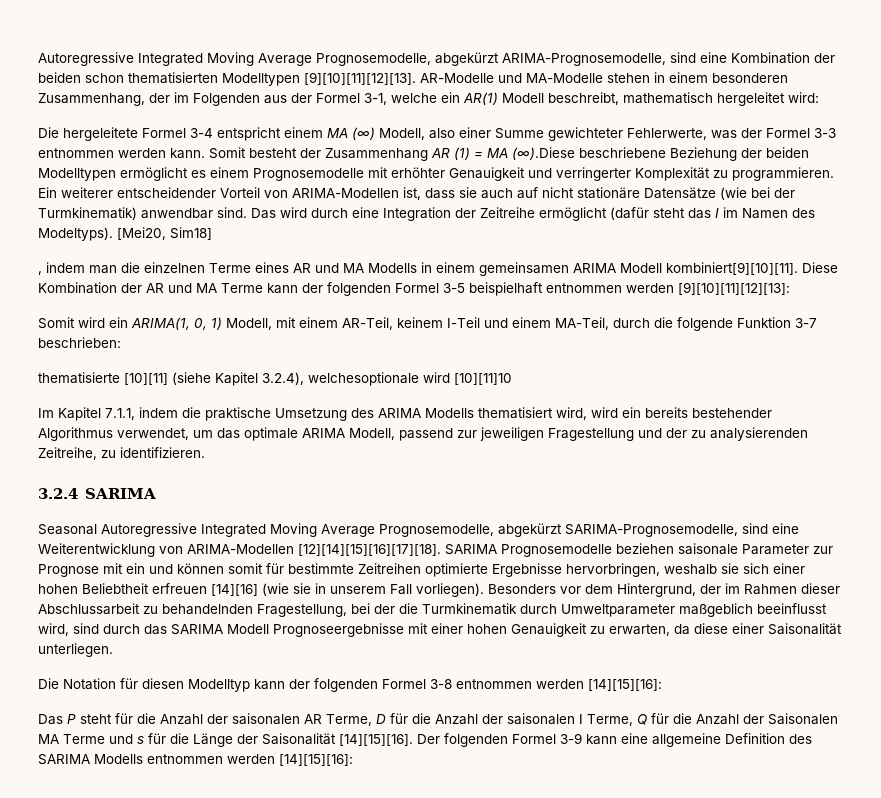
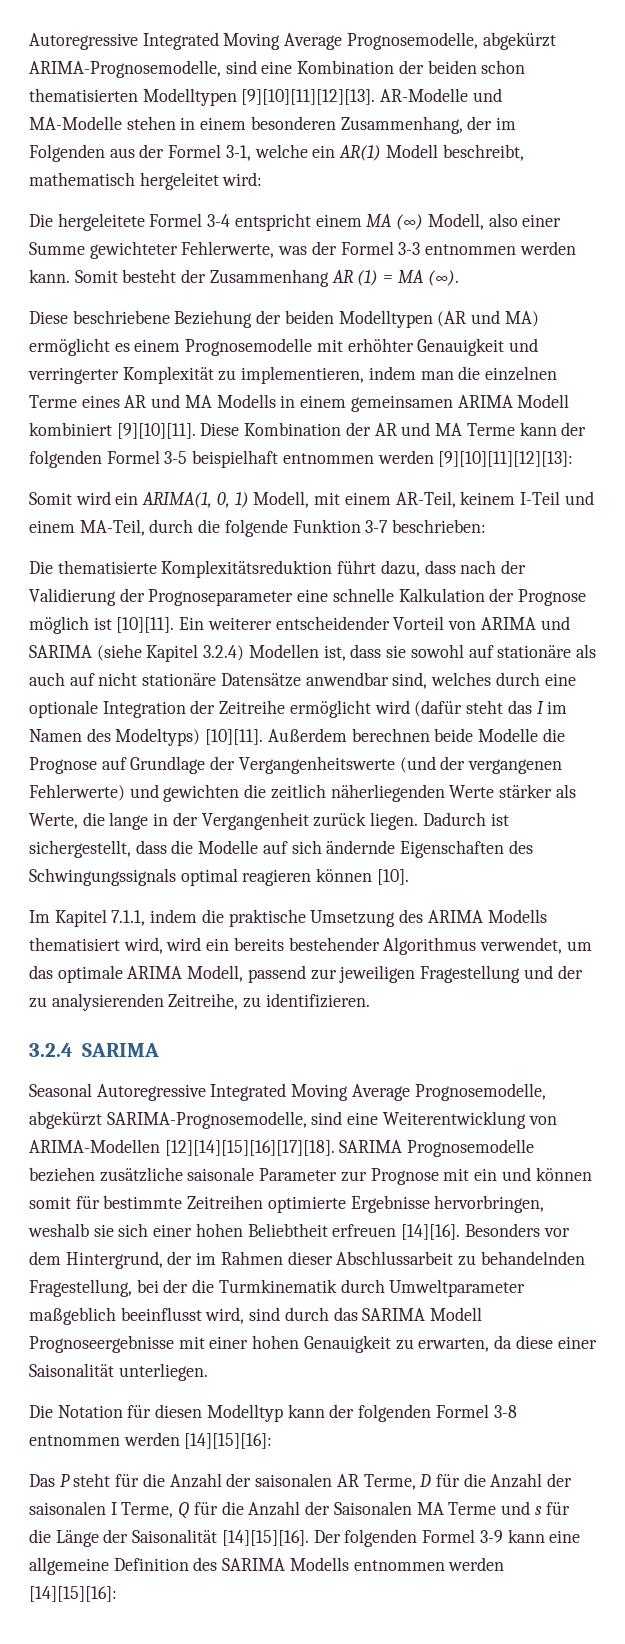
[512,147,575,160] (∞).Diese -> [427,270,459,286] [29,311,68,324] (∞). // Diese
(116, 174) none -> [437,310,539,327] (AR und MA)
[732,167,834,181] [38,187,795,200] [38,207,815,221] [38,227,212,241] [38,271,42,275] programmieren. Ein weiterer entscheidender Vorteil von ARIMA-Modellen ist, dass sie auch auf nicht stationäre Datensätze (wie bei der Turmkinematik) anwendbar sind. Das wird durch eine Integration der Zeitreihe ermöglicht (dafür steht das I im Namen des Modeltyps). [Mei20, Sim18] // , -> [241,366,365,384] implementieren,
[666,262,798,275] kombiniert[9][10][11]. -> [29,422,196,439] kombiniert [9][10][11].
[38,372,512,386] thematisierte [10][11] (siehe Kapitel 3.2.4), welchesoptionale wird [10][11]10 -> [29,560,527,578] [29,588,587,606] [29,616,570,634] [29,644,596,662] [29,672,576,689] [29,700,568,718] [29,728,565,746] [29,756,563,774] [29,784,576,802] [29,812,509,830] [29,840,533,858] [29,868,409,886] Die thematisierte Komplexitätsreduktion führt dazu, dass nach der Validierung der Prognoseparameter eine schnelle Kalkulation der Prognose möglich ist [10][11]. Ein weiterer entscheidender Vorteil von ARIMA und SARIMA (siehe Kapitel 3.2.4) Modellen ist, dass sie sowohl auf stationäre als auch auf nicht stationäre Datensätze anwendbar sind, welches durch eine optionale Integration der Zeitreihe ermöglicht wird (dafür steht das I im Namen des Modeltyps) [10][11]. Außerdem berechnen beide Modelle die Prognose auf Grundlage der Vergangenheitswerte (und der vergangenen Fehlerwerte) und gewichten die zeitlich näherliegenden Werte stärker als Werte, die lange in der Vergangenheit zurück liegen. Dadurch ist sichergestellt, dass die Modelle auf sich ändernde Eigenschaften des Schwingungssignals optimal reagieren können [10].
(674, 548) none -> [99,1167,183,1182] zusätzliche
[211,583,484,597] [14][16] (wie sie in unserem Fall vorliegen). -> [401,1224,461,1240] [14][16].

